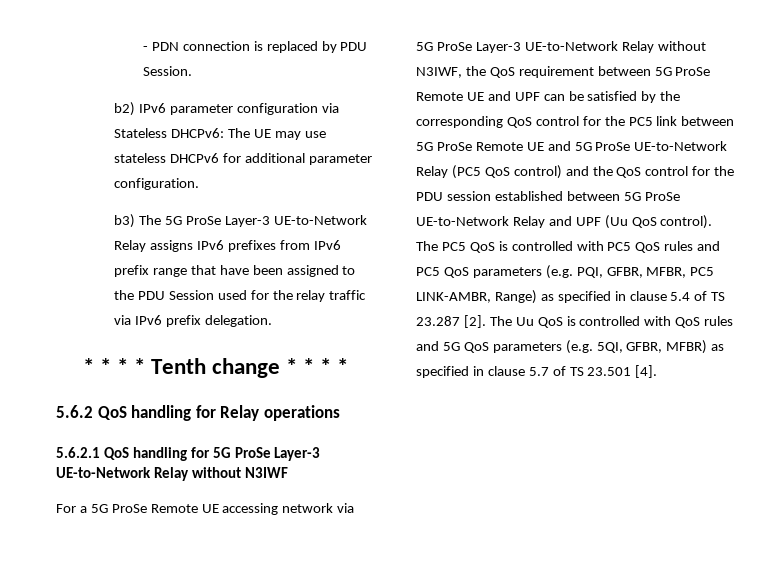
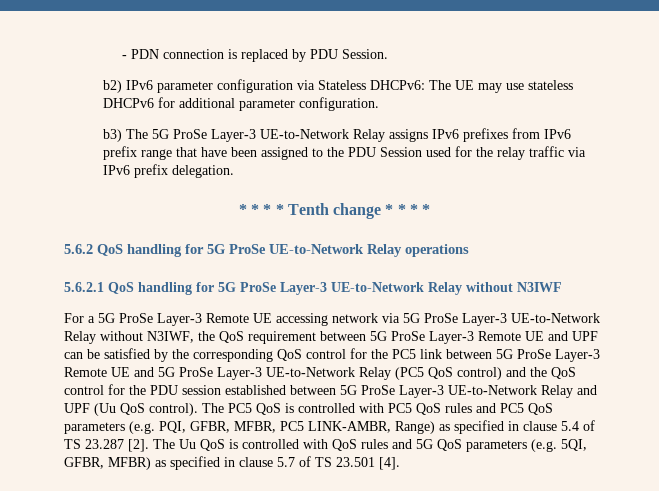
(216, 411) none -> [207,244,364,254] 5G ProSe UE-to-Network
(147, 508) none -> [157,313,202,326] Layer-3
(711, 71) none -> [429,331,474,344] Layer-3
(472, 146) none -> [555,349,600,362] Layer-3
(631, 146) none -> [217,367,262,380] Layer-3
(680, 196) none -> [399,385,444,398] Layer-3

